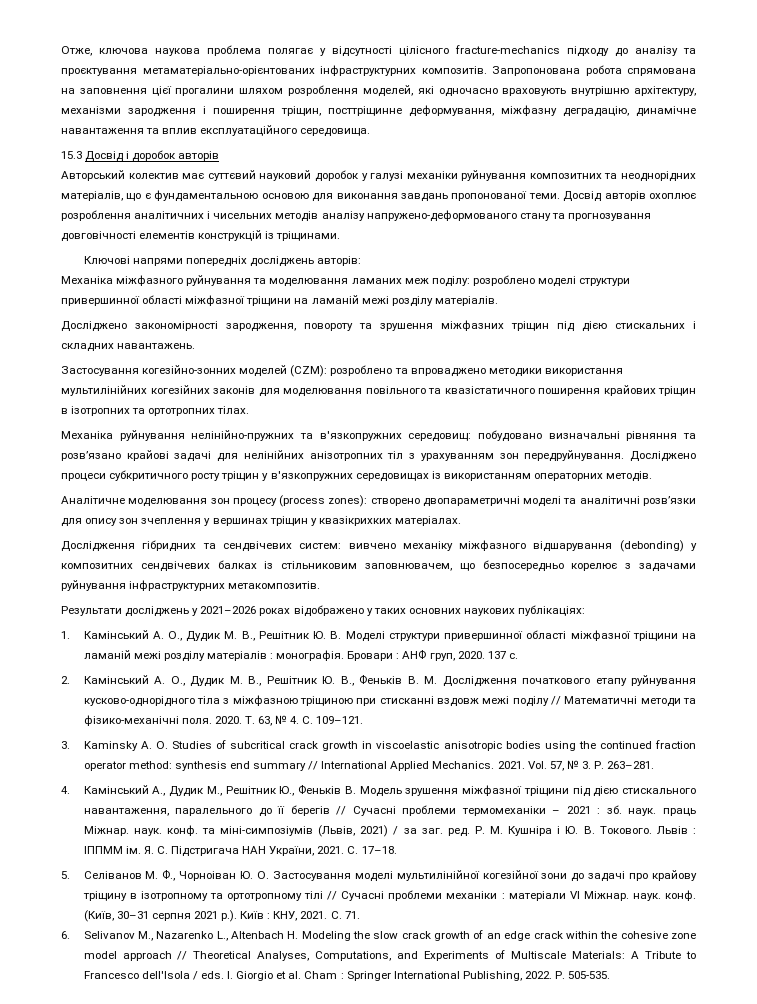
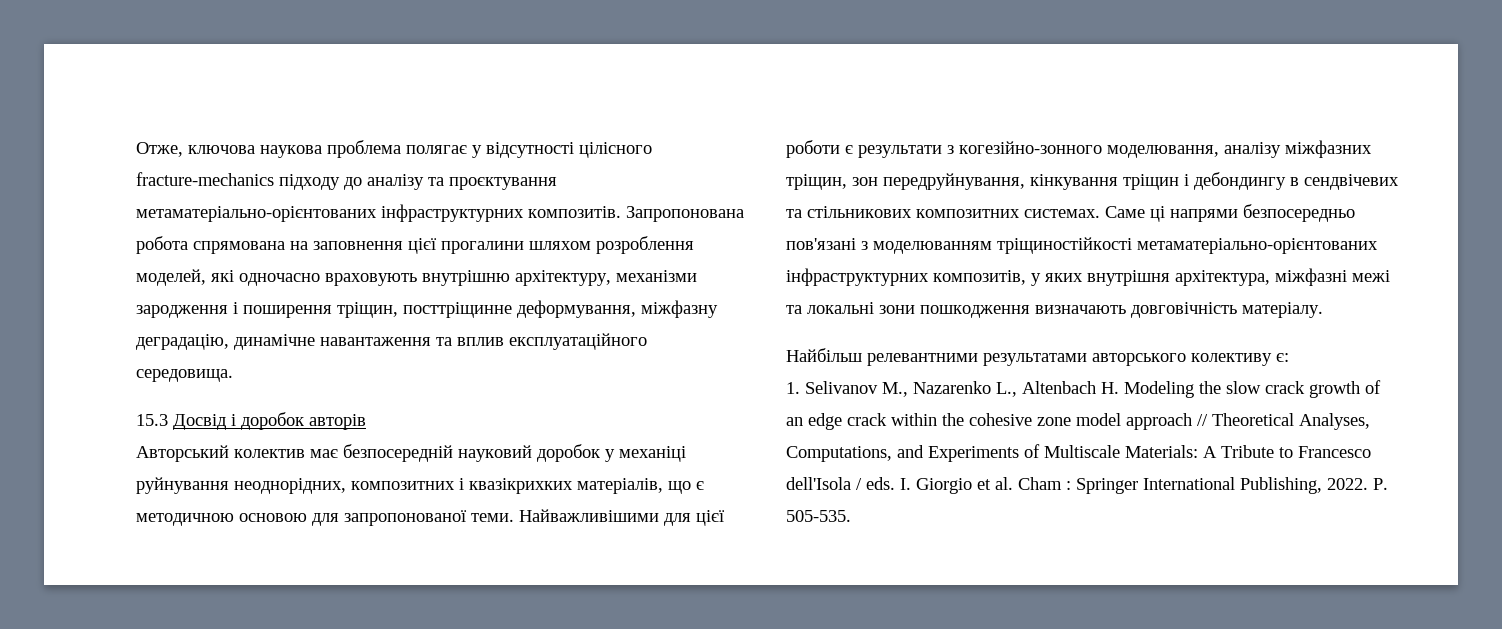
[207,170,256,181] суттєвий -> [343,444,453,462] безпосередній
[370,170,696,182] галузі механіки руйнування композитних та неоднорідних -> [619,446,686,462] [136,477,573,494] механіці руйнування неоднорідних, композитних і квазікрихких
[154,190,259,202] фундаментальною -> [136,513,234,526] методичною
[336,191,696,202] [61,210,651,222] [61,230,341,242] [83,256,361,267] [61,275,631,287] [61,295,498,307] [61,320,696,332] [61,343,196,352] [61,365,623,377] [61,385,696,397] [61,406,250,416] [61,430,696,442] [61,450,697,462] [61,470,653,482] [61,495,696,507] [61,516,461,527] [61,540,697,552] [61,560,696,572] [61,580,321,591] [61,605,586,617] [61,630,696,642] [83,650,518,662] [61,675,697,687] [83,695,696,707] [83,715,364,726] [61,740,696,751] [83,760,655,771] [61,785,696,797] [83,805,696,817] [83,825,696,837] [83,846,397,857] [61,870,697,882] [82,890,696,901] [83,910,360,922] [61,931,70,939] виконання завдань пропонованої теми. Досвід авторів охоплює розроблення аналітичних і чисельних методів аналізу напружено-деформованого стану та прогнозування довговічності елементів конструкцій із тріщинами. // Ключові напрями попередніх досліджень авторів: // Механіка міжфазного руйнування та моделювання ламаних меж поділу: розроблено моделі структури привершинної області міжфазної тріщини на ламаній межі розділу матеріалів. // Досліджено закономірності зародження, повороту та зрушення міжфазних тріщин під дією стискальних і складних навантажень. // Застосування когезійно-зонних моделей (CZM): розроблено та впроваджено методики використання мультилінійних когезійних законів для моделювання повільного та квазістатичного поширення крайових тріщин в ізотропних та ортотропних тілах. // Механіка руйнування нелінійно-пружних та в'язкопружних середовищ: побудовано визначальні рівняння та розв’язано крайові задачі для нелінійних анізотропних тіл з урахуванням зон передруйнування. Досліджено процеси субкритичного росту тріщин у в'язкопружних середовищах із використанням операторних методів. // Аналітичне моделювання зон процесу (process zones): створено двопараметричні моделі та аналітичні розв’язки для опису зон зчеплення у вершинах тріщин у квазікрихких матеріалах. // Дослідження гібридних та сендвічевих систем: вивчено механіку міжфазного відшарування (debonding) у композитних сендвічевих балках із стільниковим заповнювачем, що безпосередньо корелює з задачами руйнування інфраструктурних метакомпозитів. // Результати досліджень у 2021–2026 роках відображено у таких основних наукових публікаціях: // 1. Камінський А. О., Дудик М. В., Решітник Ю. В. Моделі структури привершинної області міжфазної тріщини на ламаній межі розділу матеріалів : монографія. Бровари : АНФ груп, 2020. 137 с. // 2. Камінський А. О., Дудик М. В., Решітник Ю. В., Феньків В. М. Дослідження початкового етапу руйнування кусково-однорідного тіла з міжфазною тріщиною при стисканні вздовж межі поділу // Математичні методи та фізико-механічні поля. 2020. Т. 63, № 4. С. 109–121. // 3. Kaminsky A. O. Studies of subcritical crack growth in viscoelastic anisotropic bodies using the continued fraction operator method: synthesis end summary // International Applied Mechanics. 2021. Vol. 57, № 3. P. 263–281. // 4. Камінський А., Дудик М., Решітник Ю., Феньків В. Модель зрушення міжфазної тріщини під дією стискального навантаження, паралельного до її берегів // Сучасні проблеми термомеханіки – 2021 : зб. наук. праць Міжнар. наук. конф. та міні-симпозіумів (Львів, 2021) / за заг. ред. Р. М. Кушніра і Ю. В. Токового. Львів : ІППММ ім. Я. С. Підстригача НАН України, 2021. С. 17–18. // 5. Селіванов М. Ф., Чорноіван Ю. О. Застосування моделі мультилінійної когезійної зони до задачі про крайову тріщину в ізотропному та ортотропному тілі // Сучасні проблеми механіки : матеріали VI Міжнар. наук. конф. (Київ, 30–31 серпня 2021 р.). Київ : КНУ, 2021. С. 71. // 6. -> [344,509,725,526] [786,140,1372,158] [786,172,1399,190] [786,204,1355,222] [786,237,1378,254] [786,268,1390,286] [786,302,1323,318] [786,348,1289,366] [786,382,800,394] запропонованої теми. Найважливішими для цієї роботи є результати з когезійно-зонного моделювання, аналізу міжфазних тріщин, зон передруйнування, кiнкування тріщин і дебондингу в сендвічевих та стільникових композитних системах. Саме ці напрями безпосередньо пов'язані з моделюванням тріщиностійкості метаматеріально-орієнтованих інфраструктурних композитів, у яких внутрішня архітектура, міжфазні межі та локальні зони пошкодження визначають довговічність матеріалу. // Найбільш релевантними результатами авторського колективу є: // 1.

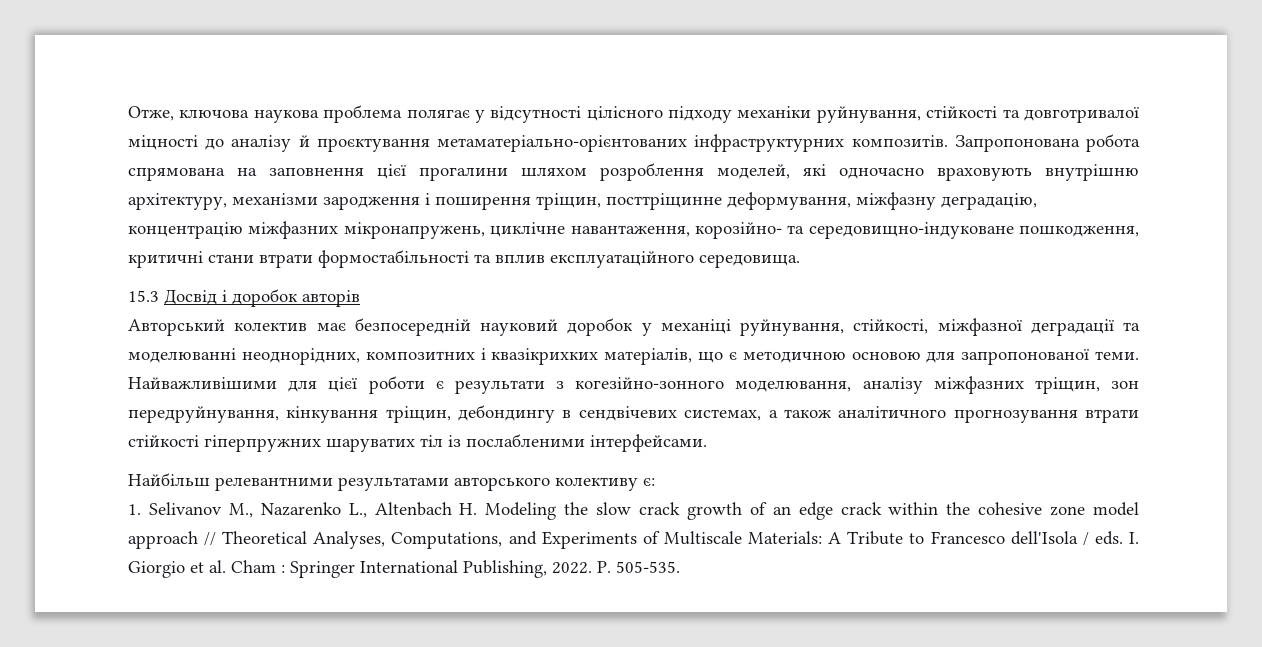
[136,172,340,190] fracture-mechanics підходу -> [668,106,1139,123] [128,135,198,150] підходу механіки руйнування, стійкості та довготривалої міцності
[428,177,444,186] та -> [298,135,310,147] й
[234,334,431,350] динамічне навантаження -> [128,221,1139,239] [128,250,469,268] концентрацію міжфазних мікронапружень, циклічне навантаження, корозійно- та середовищно-індуковане пошкодження, критичні стани втрати формостабільності
[136,477,229,494] руйнування -> [740,318,1140,336] [128,348,236,363] руйнування, стійкості, міжфазної деградації та моделюванні
[1123,174,1189,190] тріщин і -> [385,406,451,423] тріщин,
[786,204,1355,222] [786,237,1378,254] [786,268,1390,286] [786,302,1323,318] та стільникових композитних системах. Саме ці напрями безпосередньо пов'язані з моделюванням тріщиностійкості метаматеріально-орієнтованих інфраструктурних композитів, у яких внутрішня архітектура, міжфазні межі та локальні зони пошкодження визначають довговічність матеріалу. -> [684,406,1139,423] [128,434,707,452] системах, а також аналітичного прогнозування втрати стійкості гіперпружних шаруватих тіл із послабленими інтерфейсами.

